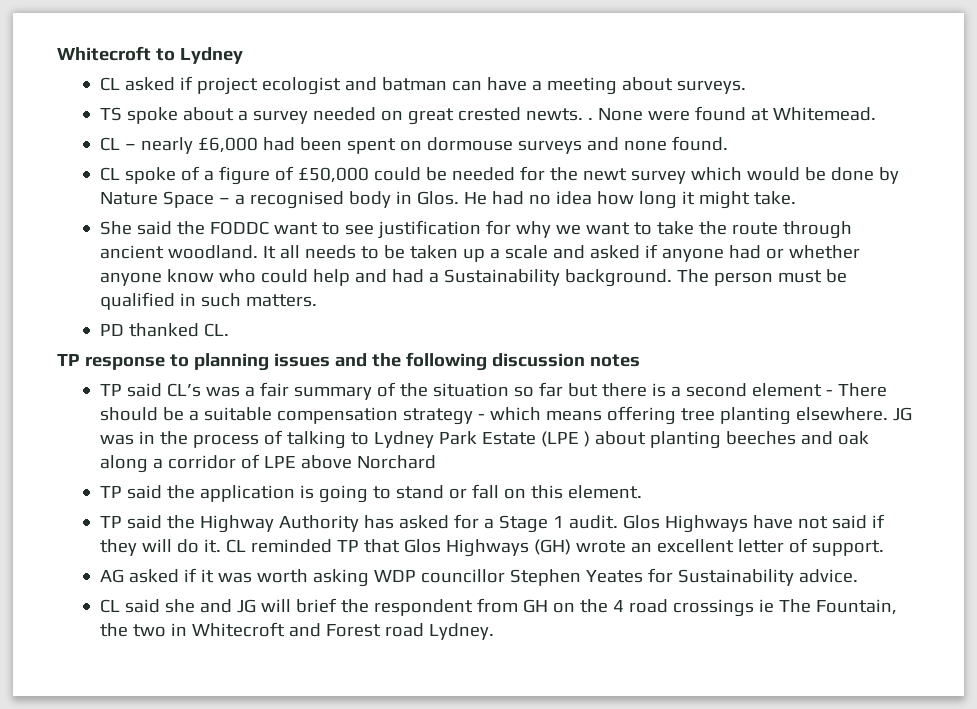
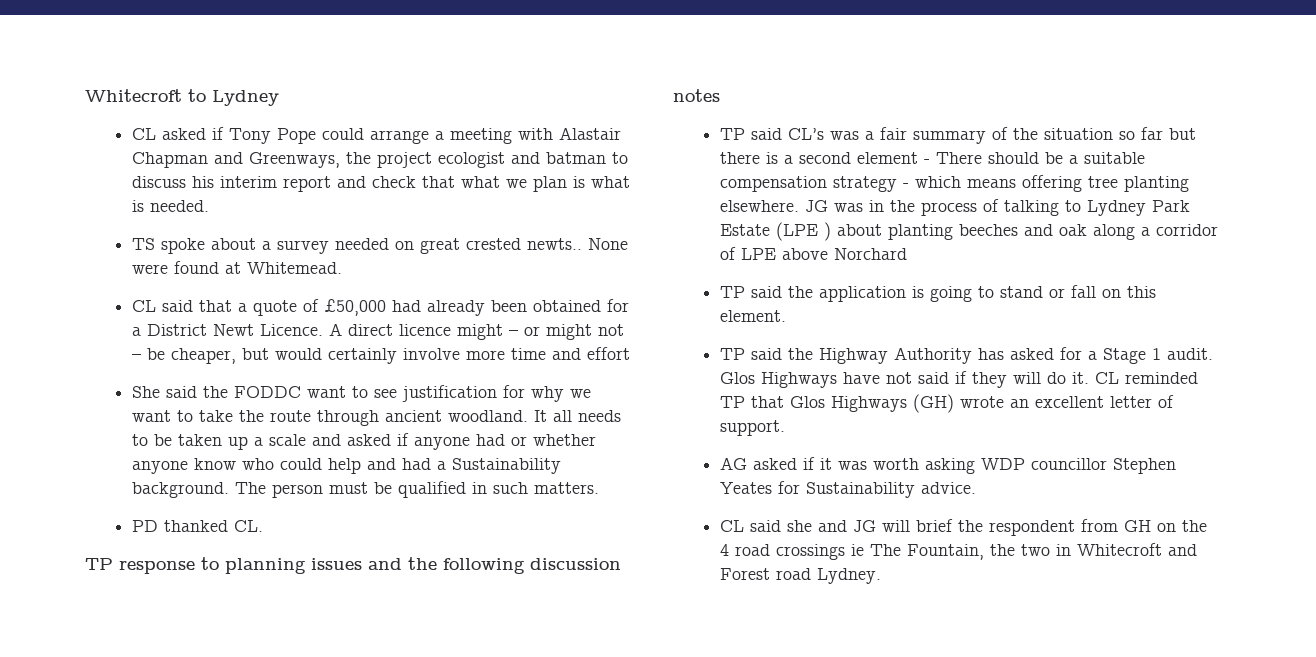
[197,77,747,95] project ecologist and batman can have a meeting about surveys. -> [228,127,621,144] [131,152,628,168] [131,176,630,192] [131,200,209,212] Tony Pope could arrange a meeting with Alastair Chapman and Greenways, the project ecologist and batman to discuss his interim report and check that what we plan is what is needed.
[526,108,594,121] newts. . -> [526,238,582,250] newts..
[125,136,729,154] [100,166,900,185] [100,191,797,209] – nearly £6,000 had been spent on dormouse surveys and none found. // CL spoke of a figure of £50,000 could be needed for the newt survey which would be done by Nature Space – a recognised body in Glos. He had no idea how long it might take. -> [161,299,629,316] [131,323,624,340] [131,347,630,364] said that a quote of £50,000 had already been obtained for a District Newt Licence. A direct licence might – or might not – be cheaper, but would certainly involve more time and effort

